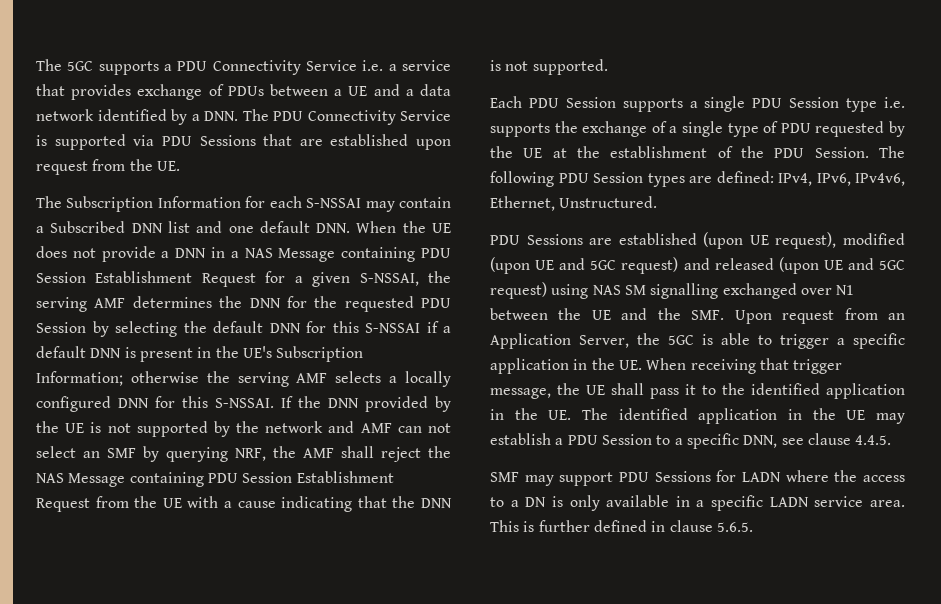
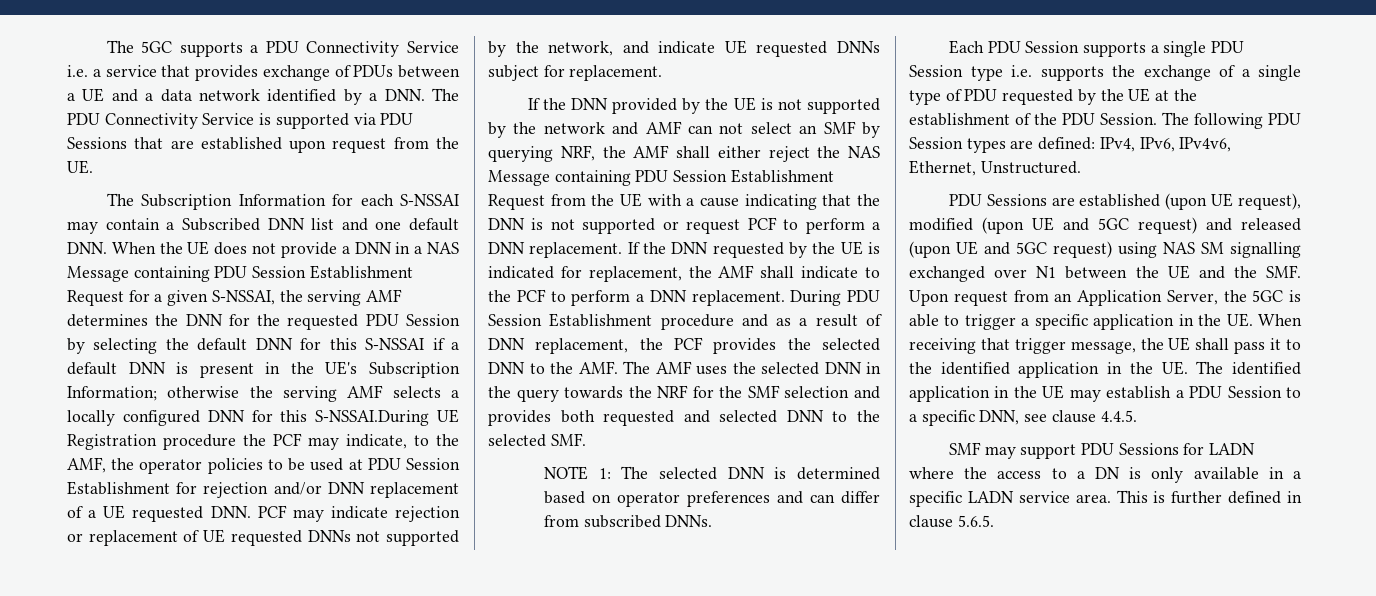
[215,398,274,408] S-NSSAI. -> [315,409,459,426] [67,433,459,450] [67,457,461,474] [67,481,459,498] [67,505,460,522] [67,529,460,546] [488,40,880,57] [488,65,663,81] S-NSSAI.During UE Registration procedure the PCF may indicate, to the AMF, the operator policies to be used at PDU Session Establishment for rejection and/or DNN replacement of a UE requested DNN. PCF may indicate rejection or replacement of UE requested DNNs not supported by the network, and indicate UE requested DNNs subject for replacement. //
(374, 452) none -> [717,146,761,158] either
[532,59,608,75] supported. -> [582,217,880,234] [488,241,880,258] [488,265,880,282] [488,289,880,306] [488,313,882,330] [488,337,880,354] [488,361,881,375] [488,385,880,402] [488,410,880,426] [488,433,586,447] [543,466,880,480] [543,491,880,507] [543,515,713,528] supported or request PCF to perform a DNN replacement. If the DNN requested by the UE is indicated for replacement, the AMF shall indicate to the PCF to perform a DNN replacement. During PDU Session Establishment procedure and as a result of DNN replacement, the PCF provides the selected DNN to the AMF. The AMF uses the selected DNN in the query towards the NRF for the SMF selection and provides both requested and selected DNN to the selected SMF. // NOTE 1: The selected DNN is determined based on operator preferences and can differ from subscribed DNNs.

